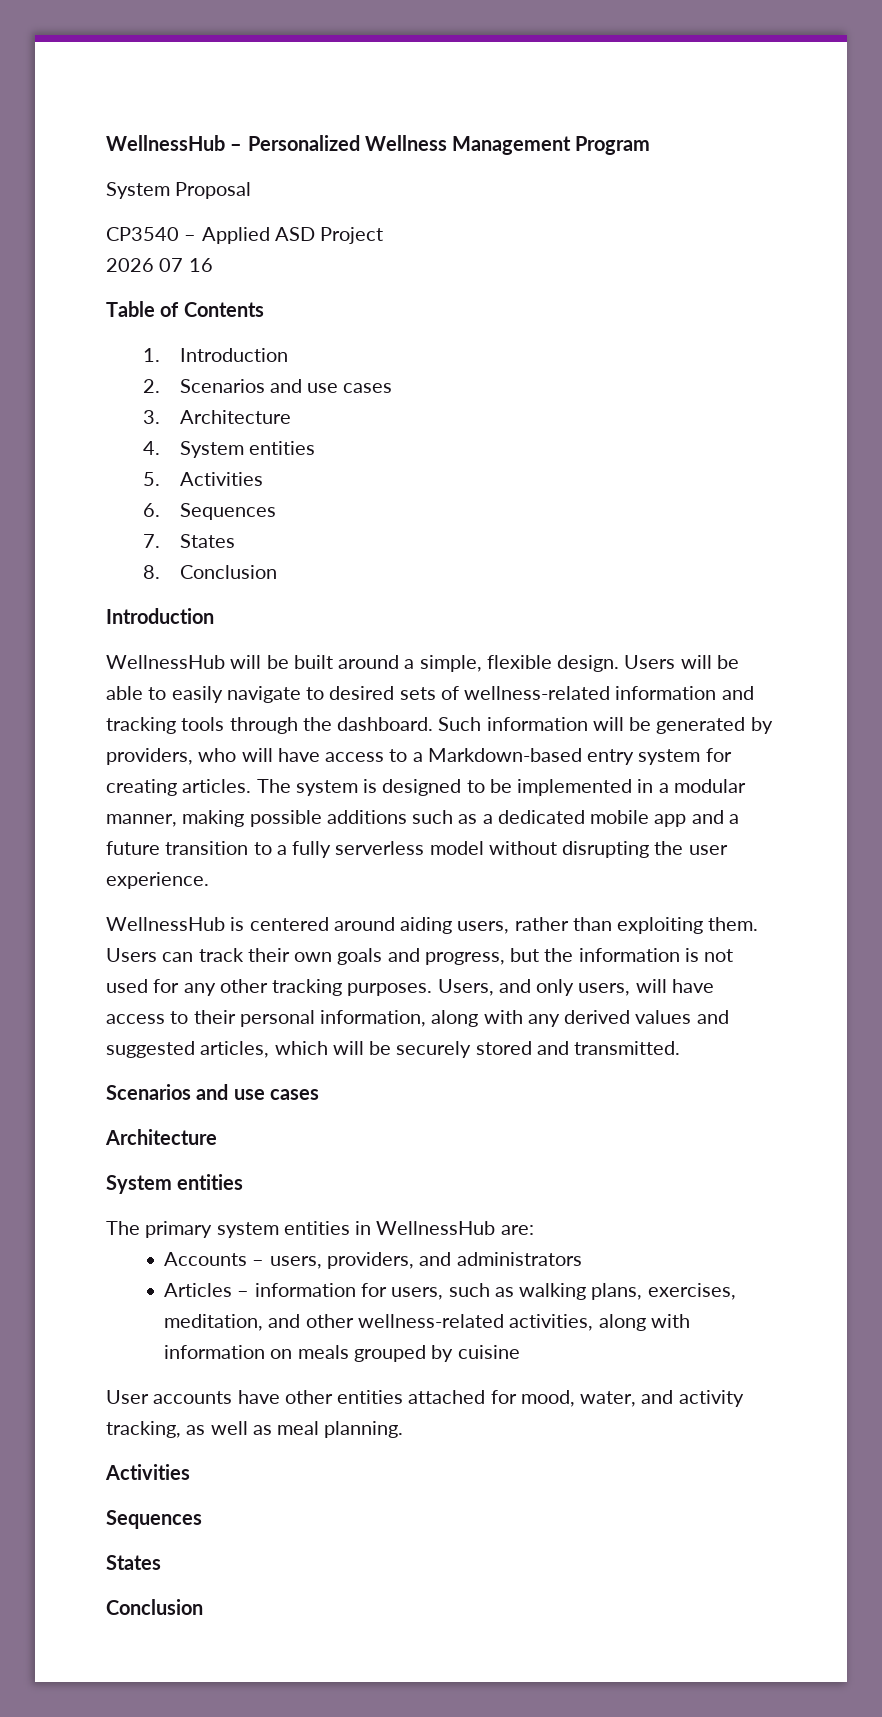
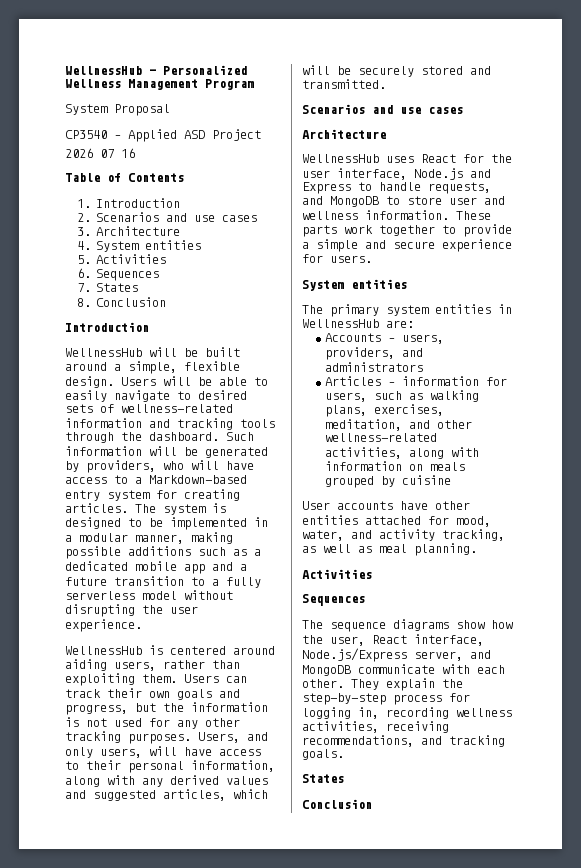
(217, 1137) none -> [302,154,512,163] [302,168,491,180] [302,182,491,194] [302,196,505,207] [302,210,491,220] [302,224,512,237] [302,239,512,252] [302,254,372,263] // WellnessHub uses React for the user interface, Node.js and Express to handle requests, and MongoDB to store user and wellness information. These parts work together to provide a simple and secure experience for users.
(202, 1519) none -> [302,619,513,632] [302,634,484,646] [302,648,491,662] [302,664,505,676] [302,678,463,691] [302,693,470,705] [302,707,512,719] [302,721,449,733] [302,735,505,747] [302,749,344,760] // The sequence diagrams show how the user, React interface, Node.js/Express server, and MongoDB communicate with each other. They explain the step-by-step process for logging in, recording wellness activities, receiving recommendations, and tracking goals.

